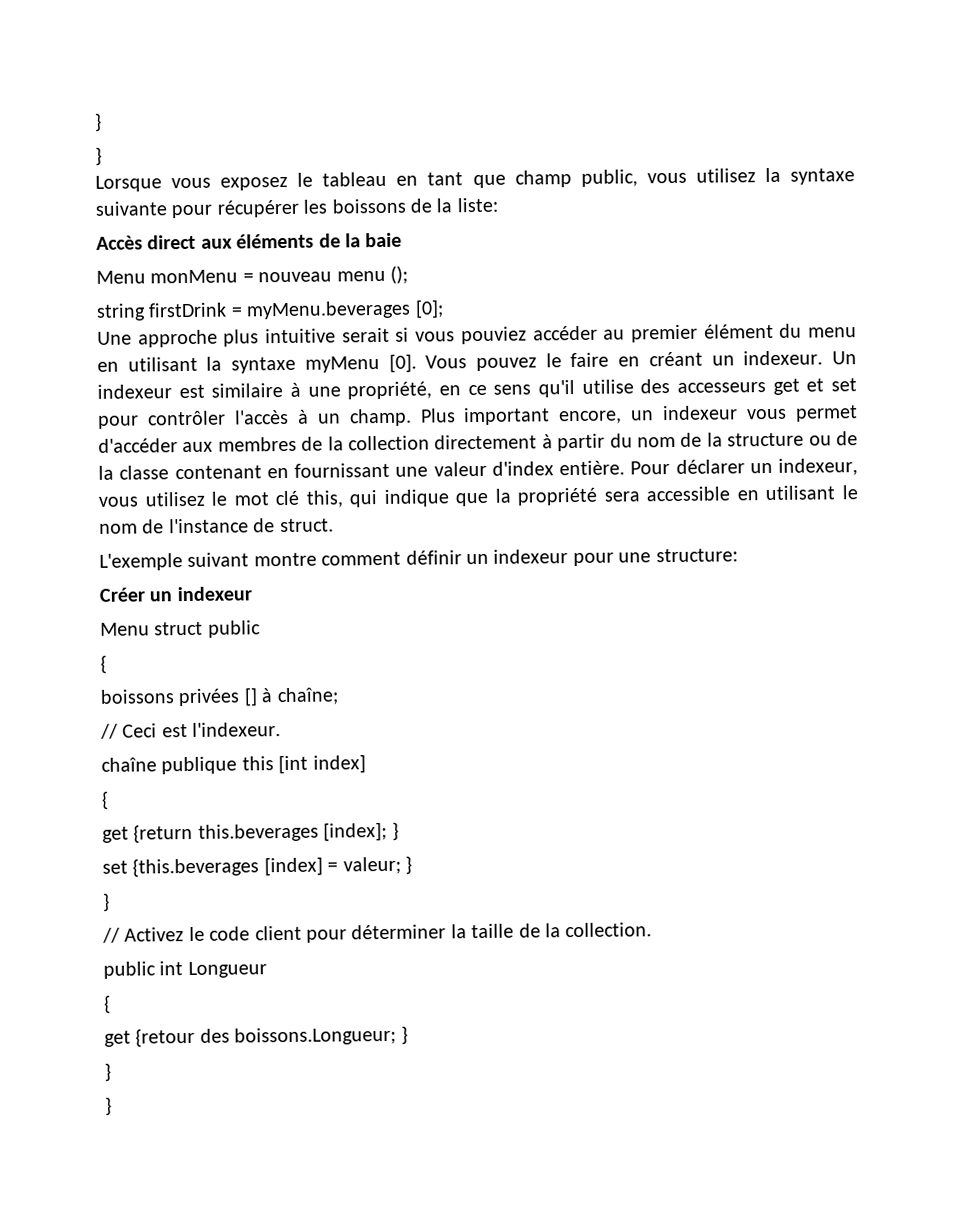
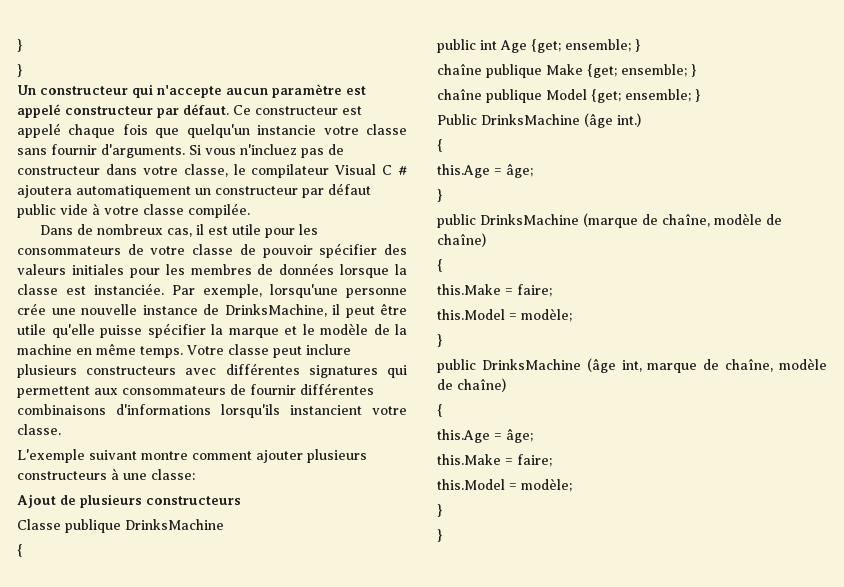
[94,112,102,132] [95,146,102,166] [95,167,856,192] [95,197,498,219] [96,232,403,250] [96,265,408,284] [96,299,444,321] [97,323,857,348] [97,350,857,374] [97,378,857,400] [98,405,858,429] [98,431,858,453] [98,458,858,480] [98,485,858,508] [99,518,334,534] [99,548,738,571] [99,586,252,602] [100,620,261,638] [100,654,107,674] [100,687,339,707] [100,722,282,739] [101,754,366,775] [101,790,109,810] [102,821,399,844] [102,855,412,878] [102,892,110,912] [102,922,653,943] [103,961,267,979] [103,994,111,1014] [104,1025,408,1048] } // } // Lorsque vous exposez le tableau en tant que champ public, vous utilisez la syntaxe suivante pour récupérer les boissons de la liste: // Accès direct aux éléments de la baie // Menu monMenu = nouveau menu (); // string firstDrink = myMenu.beverages [0]; // Une approche plus intuitive serait si vous pouviez accéder au premier élément du menu en utilisant la syntaxe myMenu [0]. Vous pouvez le faire en créant un indexeur. Un indexeur est similaire à une propriété, en ce sens qu'il utilise des accesseurs get et set pour contrôler l'accès à un champ. Plus important encore, un indexeur vous permet d'accéder aux membres de la collection directement à partir du nom de la structure ou de la classe contenant en fournissant une valeur d'index entière. Pour déclarer un indexeur, vous utilisez le mot clé this, qui indique que la propriété sera accessible en utilisant le nom de l'instance de struct. // L'exemple suivant montre comment définir un indexeur pour une structure: // Créer un indexeur // Menu struct public // { // boissons privées [] à chaîne; // // Ceci est l'indexeur. // chaîne publique this [int index] // { // get {return this.beverages [index]; } // set {this.beverages [index] = valeur; } // } // // Activez le code client pour déterminer la taille de la collection. // public int Longueur // { // get {retour des boissons.Longueur; } -> [17,39,22,52] [17,64,22,77] [17,84,366,98] [17,104,362,118] [17,123,407,138] [17,144,344,158] [17,164,407,178] [17,183,371,198] [17,203,250,218] [40,224,319,238] [17,243,407,258] [17,263,407,278] [17,283,407,298] [17,303,407,318] [17,323,407,338] [17,343,351,358] [17,363,407,378] [17,383,374,398] [17,404,407,418] [17,424,61,435] [17,449,367,463] [17,468,195,480] [17,494,241,508] [17,519,224,533] [17,544,23,557] [437,39,640,53] [437,64,696,78] [437,89,700,103] [437,113,641,128] [437,139,443,152] [437,163,533,178] [437,189,442,202] [437,213,782,228] [437,233,486,247] [437,259,443,272] [437,284,552,297] [437,308,572,322] [437,334,442,347] [437,358,827,373] [437,378,506,392] [437,404,443,417] [437,428,533,443] [437,454,552,467] [437,478,572,492] } // } // Un constructeur qui n'accepte aucun paramètre est appelé constructeur par défaut. Ce constructeur est appelé chaque fois que quelqu'un instancie votre classe sans fournir d'arguments. Si vous n'incluez pas de constructeur dans votre classe, le compilateur Visual C # ajoutera automatiquement un constructeur par défaut public vide à votre classe compilée. // Dans de nombreux cas, il est utile pour les consommateurs de votre classe de pouvoir spécifier des valeurs initiales pour les membres de données lorsque la classe est instanciée. Par exemple, lorsqu'une personne crée une nouvelle instance de DrinksMachine, il peut être utile qu'elle puisse spécifier la marque et le modèle de la machine en même temps. Votre classe peut inclure plusieurs constructeurs avec différentes signatures qui permettent aux consommateurs de fournir différentes combinaisons d'informations lorsqu'ils instancient votre classe. // L'exemple suivant montre comment ajouter plusieurs constructeurs à une classe: // Ajout de plusieurs constructeurs // Classe publique DrinksMachine // { // public int Age {get; ensemble; } // chaîne publique Make {get; ensemble; } // chaîne publique Model {get; ensemble; } // Public DrinksMachine (âge int.) // { // this.Age = âge; // } // public DrinksMachine (marque de chaîne, modèle de chaîne) // { // this.Make = faire; // this.Model = modèle; // } // public DrinksMachine (âge int, marque de chaîne, modèle de chaîne) // { // this.Age = âge; // this.Make = faire; // this.Model = modèle;

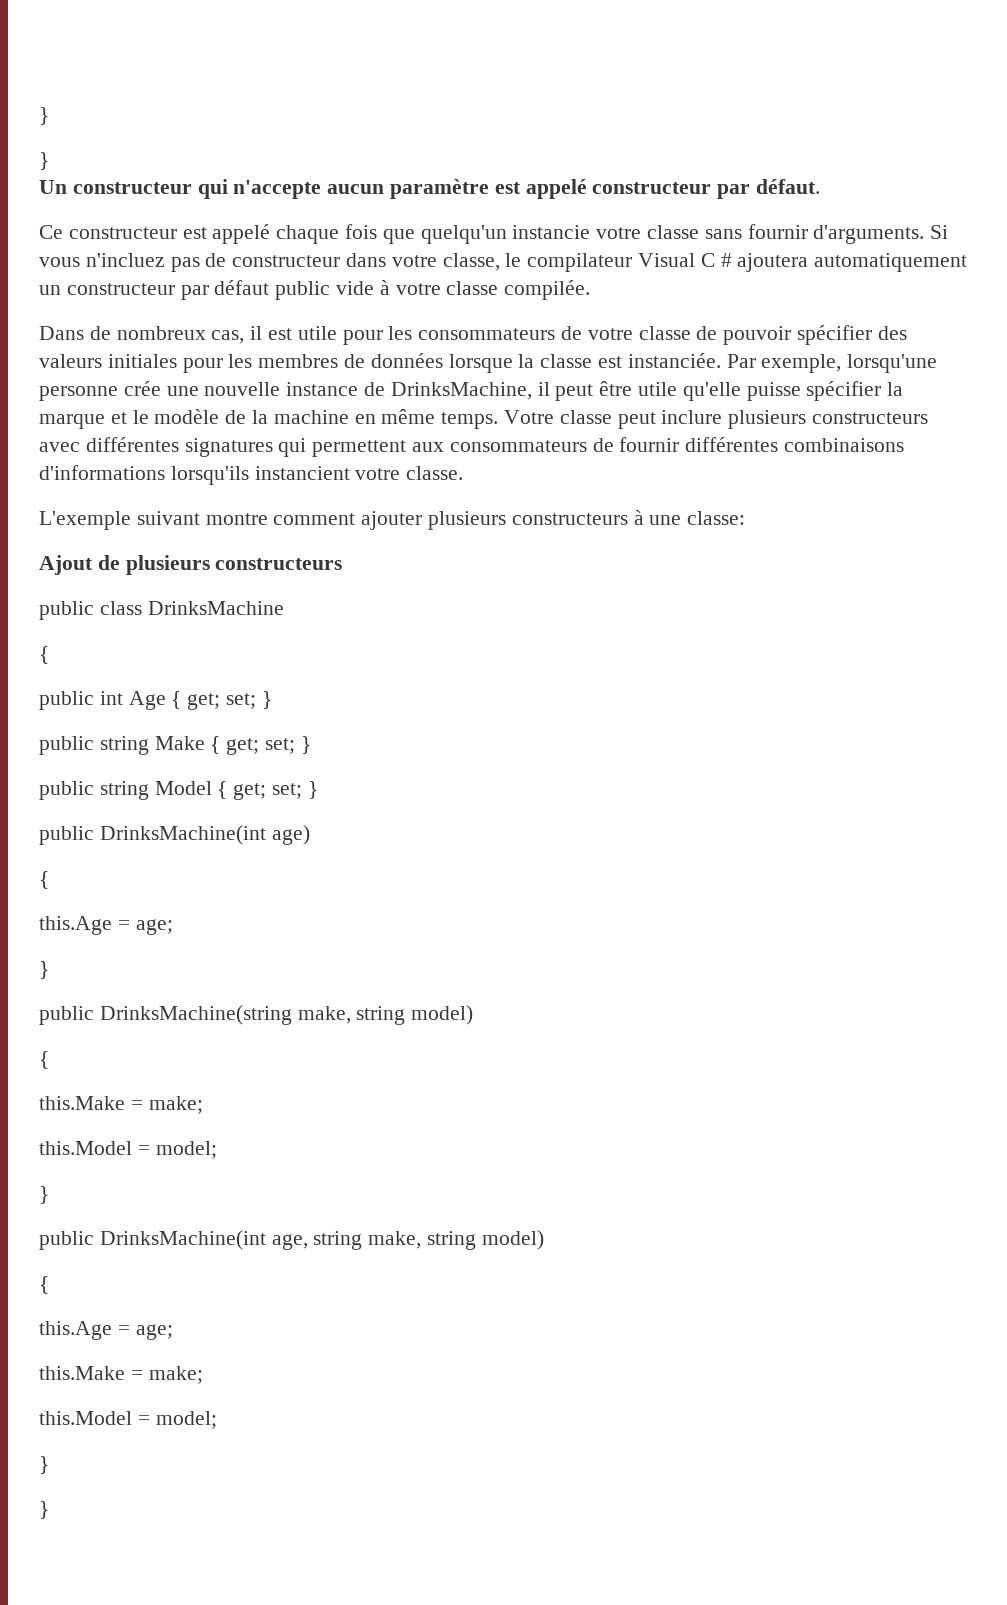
(229, 109) none -> (821, 186) //
[17,519,121,533] Classe publique -> [39,601,142,620] public class
[531,39,640,53] [437,64,696,78] [437,89,700,103] [437,113,641,128] [437,139,443,152] [437,163,533,178] [437,189,442,202] [437,213,782,228] [437,233,486,247] {get; ensemble; } // chaîne publique Make {get; ensemble; } // chaîne publique Model {get; ensemble; } // Public DrinksMachine (âge int.) // { // this.Age = âge; // } // public DrinksMachine (marque de chaîne, modèle de chaîne) -> [171,691,272,710] [39,736,311,755] [39,781,318,800] [39,825,310,845] [39,871,49,889] [39,916,173,935] [39,961,49,979] [39,1005,474,1025] { get; set; } // public string Make { get; set; } // public string Model { get; set; } // public DrinksMachine(int age) // { // this.Age = age; // } // public DrinksMachine(string make, string model)
[517,284,552,297] [437,308,572,322] [437,334,442,347] [437,358,827,373] [437,378,506,392] [437,404,443,417] [437,428,533,443] [437,454,552,467] [437,478,572,492] faire; // this.Model = modèle; // } // public DrinksMachine (âge int, marque de chaîne, modèle de chaîne) // { // this.Age = âge; // this.Make = faire; // this.Model = modèle; -> [148,1096,203,1114] [39,1141,217,1159] [39,1186,49,1204] [39,1230,544,1250] [39,1276,49,1294] [39,1321,173,1340] [39,1366,203,1384] [39,1411,217,1429] make; // this.Model = model; // } // public DrinksMachine(int age, string make, string model) // { // this.Age = age; // this.Make = make; // this.Model = model;

